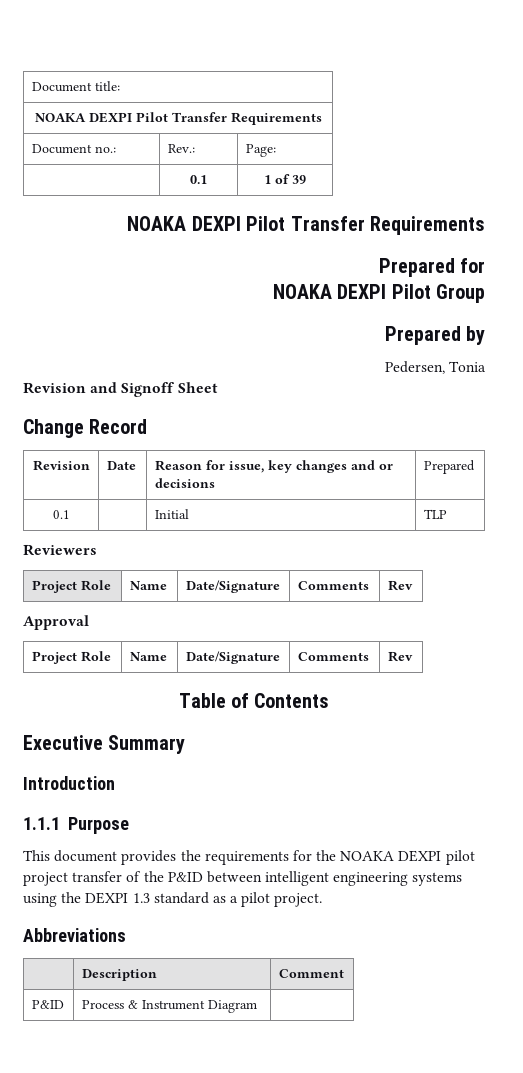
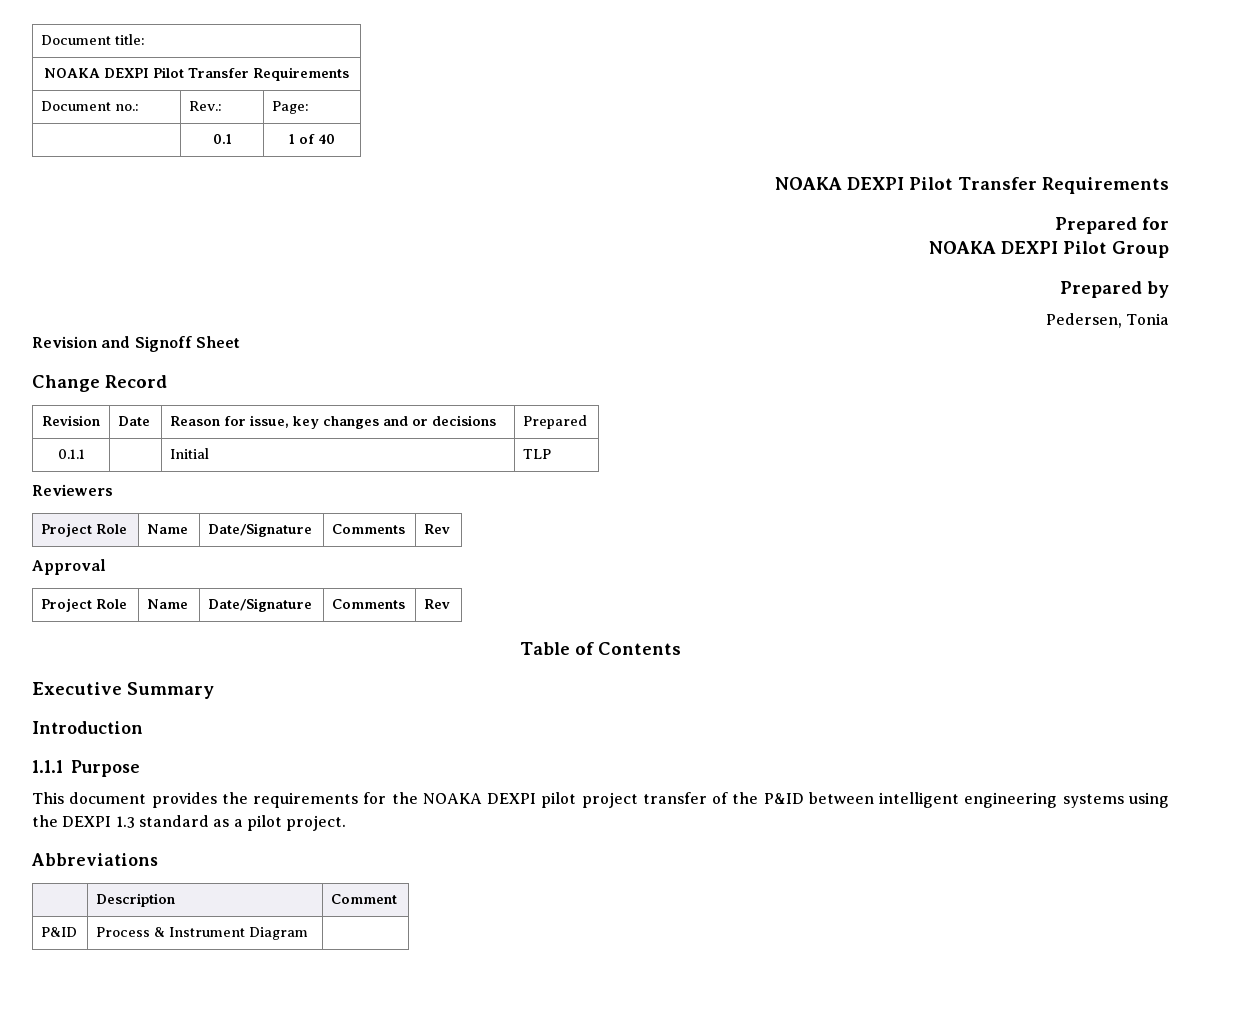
[292,175,306,184] 39 -> [318,134,335,144] 40
[52,510,70,519] 0.1 -> [57,449,85,459] 0.1.1

